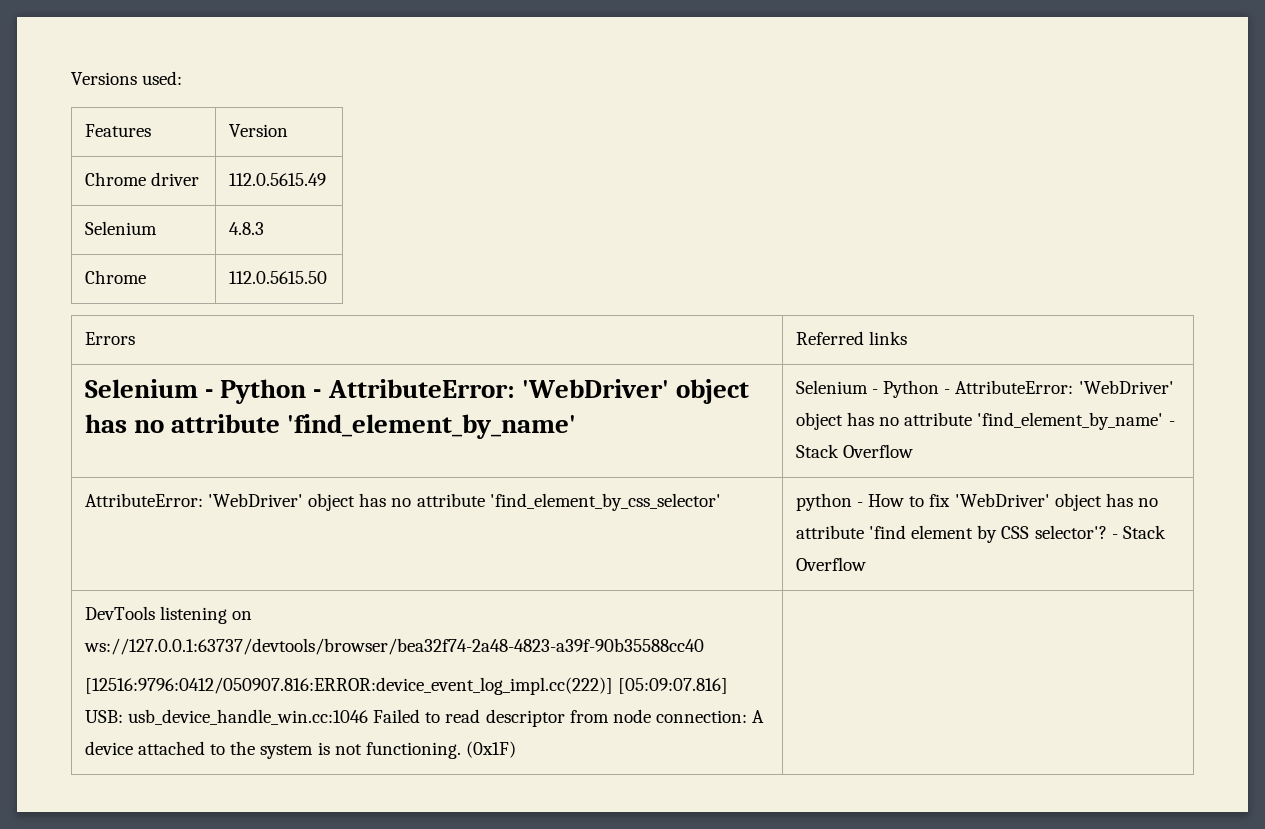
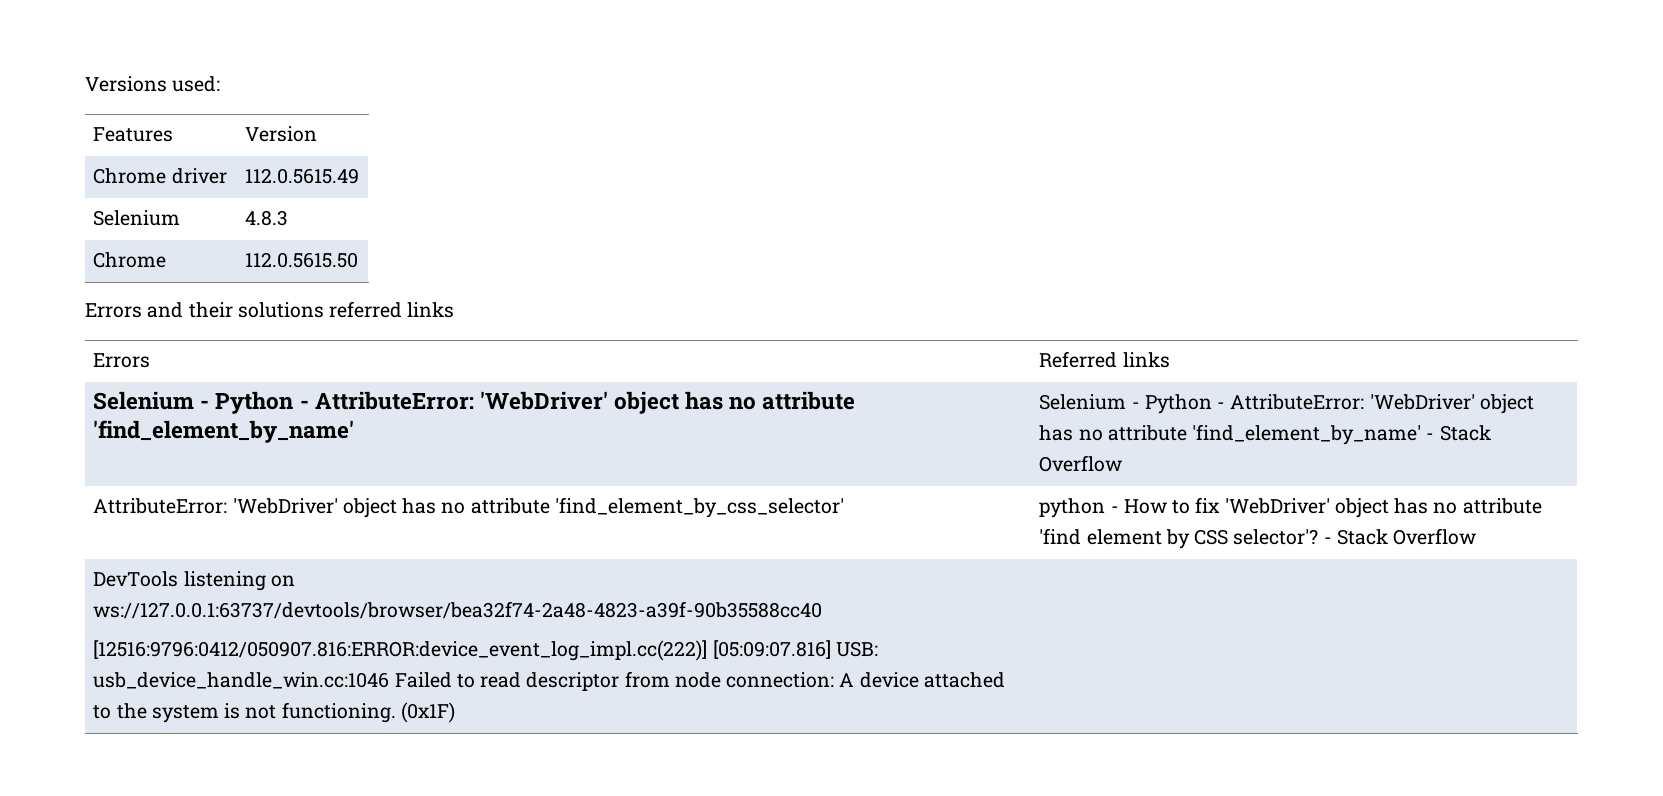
(327, 277) none -> [85,301,455,318] // Errors and their solutions referred links

